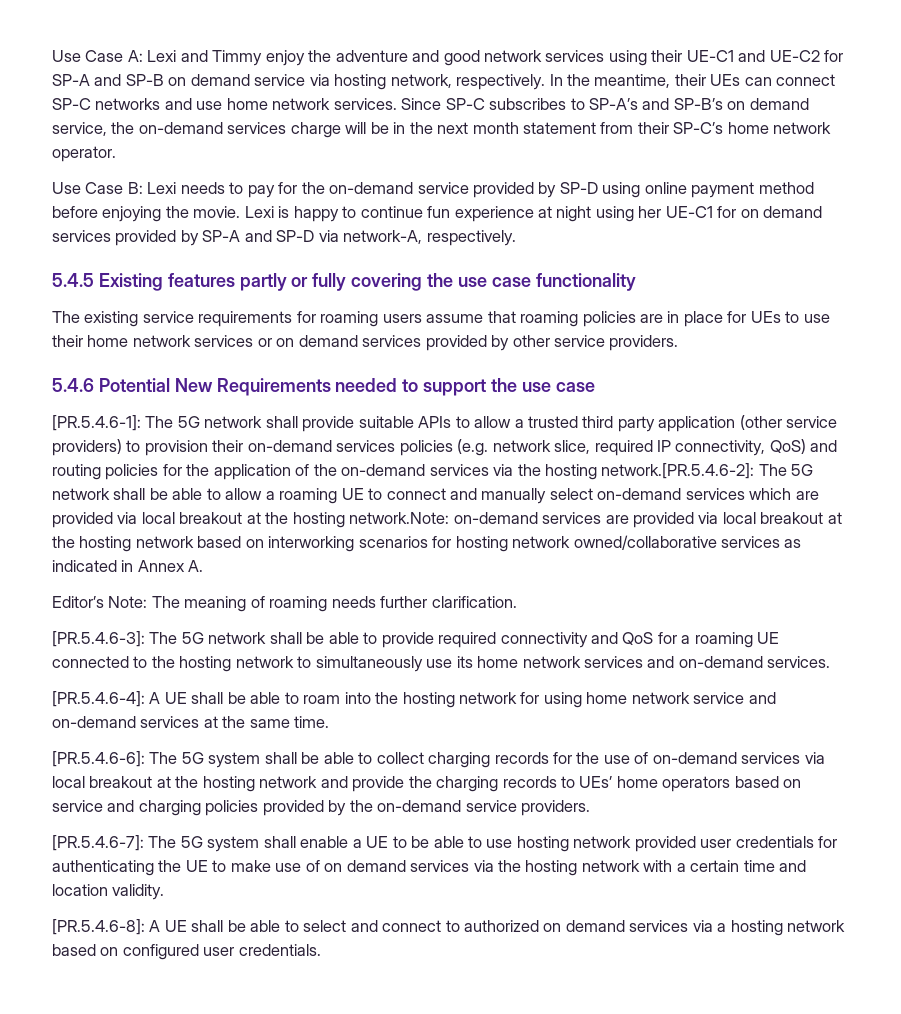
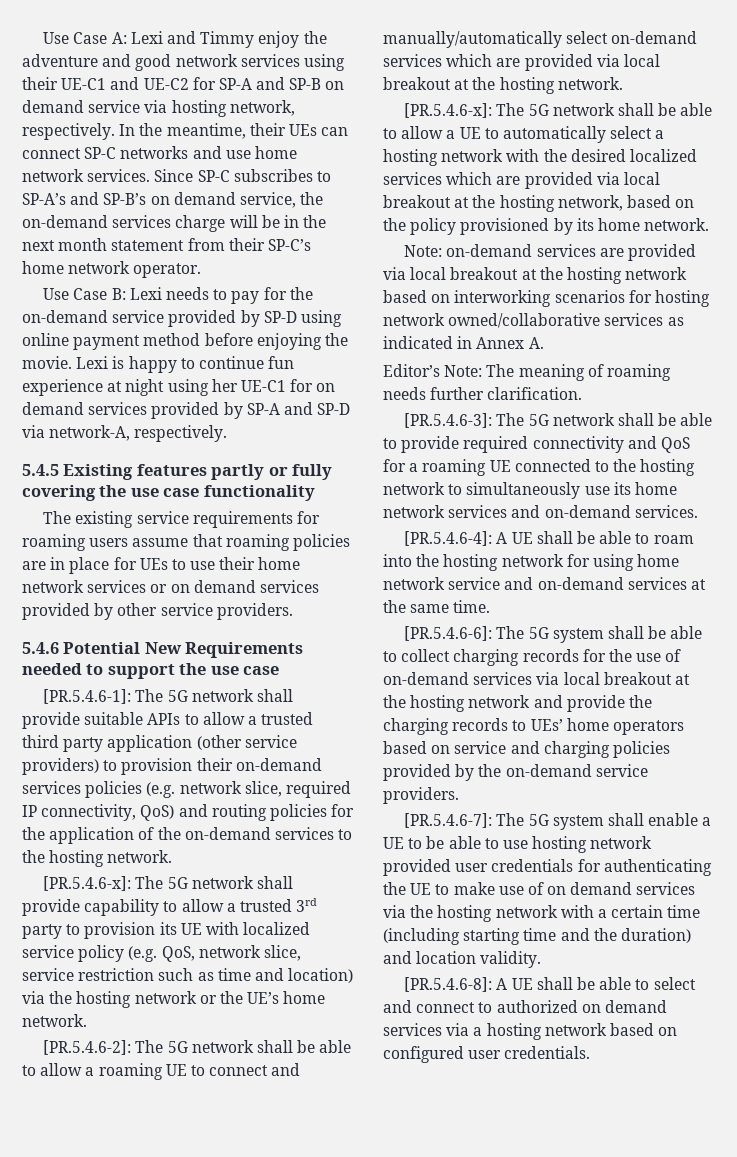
[493,463,755,480] via the hosting network.[PR.5.4.6-2]: -> [338,829,353,840] [22,850,173,867] [43,876,294,891] [22,898,318,916] [22,922,311,939] [22,945,301,962] [22,968,354,983] [22,991,326,1008] [22,1014,87,1027] [43,1040,132,1055] to the hosting network. // [PR.5.4.6-x]: The 5G network shall provide capability to allow a trusted 3rd party to provision its UE with localized service policy (e.g. QoS, network slice, service restriction such as time and location) via the hosting network or the UE’s home network. // [PR.5.4.6-2]:
[481,488,547,504] manually -> [383,31,562,48] manually/automatically
[349,512,450,524] network.Note: -> [557,77,623,90] [404,103,713,118] [383,126,665,143] [383,149,697,166] [383,172,660,189] [383,195,695,212] [383,218,710,235] [404,245,443,257] network. // [PR.5.4.6-x]: The 5G network shall be able to allow a UE to automatically select a hosting network with the desired localized services which are provided via local breakout at the hosting network, based on the policy provisioned by its home network. // Note:
(775, 866) none -> [383,928,691,945] (including starting time and the duration)

